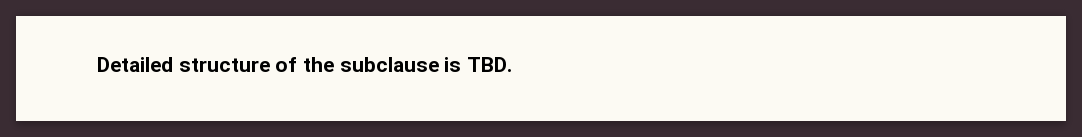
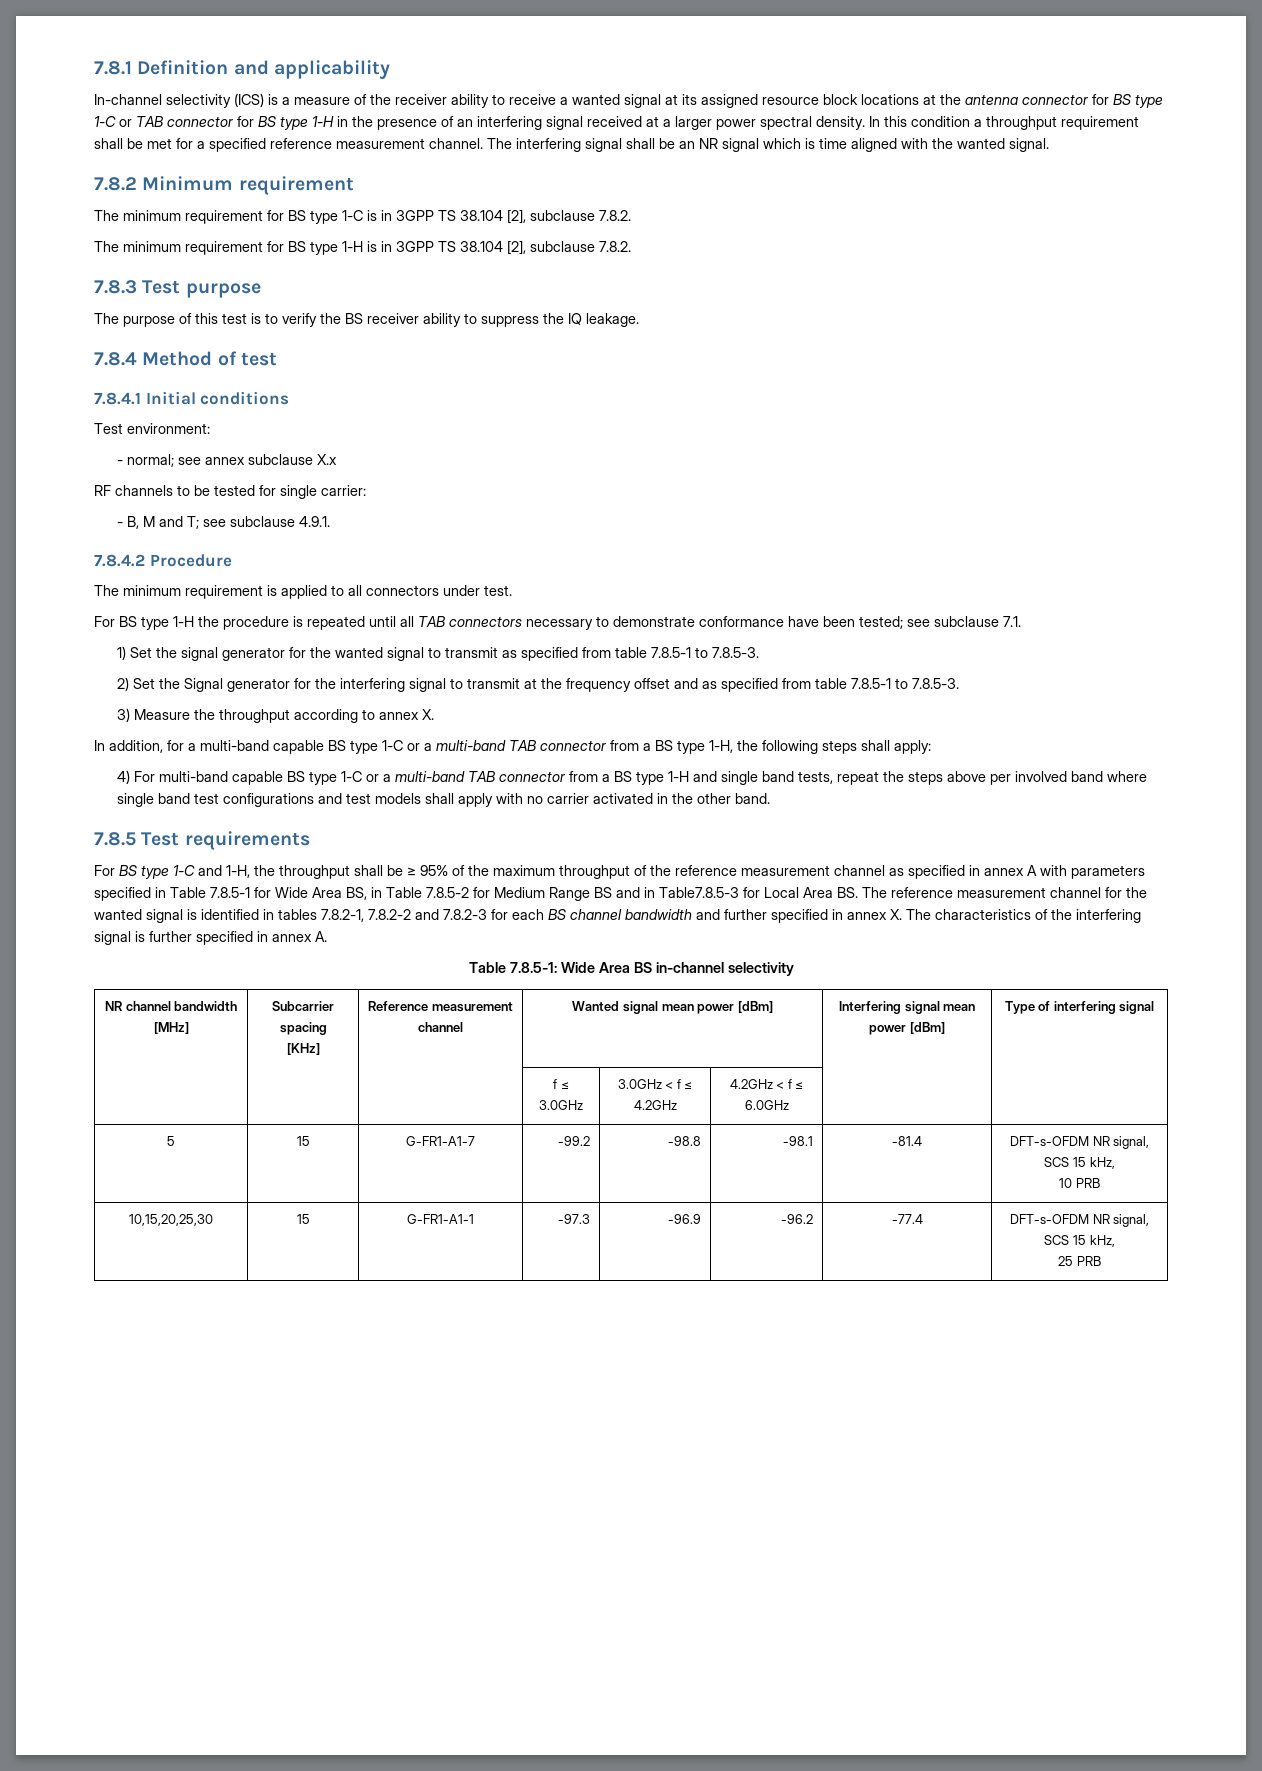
[97,57,513,72] Detailed structure of the subclause is TBD. -> [94,60,390,79] [94,93,1163,108] [94,116,1139,130] [94,138,1049,152] [94,176,354,195] [94,209,631,224] [94,240,631,255] [94,280,261,298] [94,313,639,327] [94,351,277,366] [94,391,290,405] [94,423,210,434] [116,454,337,467] [94,485,366,499] [116,516,330,529] [94,554,232,567] [94,585,512,599] [94,616,1021,630] [116,646,759,661] [116,677,959,692] [116,708,434,723] [94,740,931,754] [116,770,1147,785] [116,793,770,807] [94,831,310,850] [94,865,1145,879] [94,887,1147,901] [94,909,1141,923] [94,931,327,945] [468,962,794,976] [104,1001,238,1011] [153,1022,189,1034] [272,1001,334,1011] [279,1022,327,1035] [286,1043,320,1055] [368,1001,513,1012] [417,1022,463,1032] [572,1001,773,1014] [838,1001,976,1014] [869,1022,945,1035] [1004,1001,1155,1014] [553,1079,569,1089] [539,1100,583,1110] [617,1079,693,1089] [633,1100,677,1110] [729,1079,804,1089] [744,1100,789,1110] [167,1136,175,1146] [296,1136,310,1146] [405,1136,475,1146] [557,1136,590,1146] [667,1136,701,1146] [782,1136,813,1146] [892,1136,922,1146] [1009,1136,1150,1149] [1044,1157,1115,1169] [1059,1178,1100,1188] [129,1214,213,1226] [296,1214,310,1224] [406,1214,474,1224] [557,1214,590,1224] [667,1214,701,1224] [780,1214,813,1224] [891,1214,923,1224] [1009,1214,1150,1227] [1044,1235,1115,1247] [1058,1256,1101,1266] 7.8.1 Definition and applicability // In-channel selectivity (ICS) is a measure of the receiver ability to receive a wanted signal at its assigned resource block locations at the antenna connector for BS type 1-C or TAB connector for BS type 1-H in the presence of an interfering signal received at a larger power spectral density. In this condition a throughput requirement shall be met for a specified reference measurement channel. The interfering signal shall be an NR signal which is time aligned with the wanted signal. // 7.8.2 Minimum requirement // The minimum requirement for BS type 1-C is in 3GPP TS 38.104 [2], subclause 7.8.2. // The minimum requirement for BS type 1-H is in 3GPP TS 38.104 [2], subclause 7.8.2. // 7.8.3 Test purpose // The purpose of this test is to verify the BS receiver ability to suppress the IQ leakage. // 7.8.4 Method of test // 7.8.4.1 Initial conditions // Test environment: // - normal; see annex subclause X.x // RF channels to be tested for single carrier: // - B, M and T; see subclause 4.9.1. // 7.8.4.2 Procedure // The minimum requirement is applied to all connectors under test. // For BS type 1-H the procedure is repeated until all TAB connectors necessary to demonstrate conformance have been tested; see subclause 7.1. // 1) Set the signal generator for the wanted signal to transmit as specified from table 7.8.5-1 to 7.8.5-3. // 2) Set the Signal generator for the interfering signal to transmit at the frequency offset and as specified from table 7.8.5-1 to 7.8.5-3. // 3) Measure the throughput according to annex X. // In addition, for a multi-band capable BS type 1-C or a multi-band TAB connector from a BS type 1-H, the following steps shall apply: // 4) For multi-band capable BS type 1-C or a multi-band TAB connector from a BS type 1-H and single band tests, repeat the steps above per involved band where single band test configurations and test models shall apply with no carrier activated in the other band. // 7.8.5 Test requirements // For BS type 1-C and 1-H, the throughput shall be ≥ 95% of the maximum throughput of the reference measurement channel as specified in annex A with parameters specified in Table 7.8.5-1 for Wide Area BS, in Table 7.8.5-2 for Medium Range BS and in Table7.8.5-3 for Local Area BS. The reference measurement channel for the wanted signal is identified in tables 7.8.2-1, 7.8.2-2 and 7.8.2-3 for each BS channel bandwidth and further specified in annex X. The characteristics of the interfering signal is further specified in annex A. // Table 7.8.5-1: Wide Area BS in-channel selectivity // NR channel bandwidth [MHz] | Subcarrier spacing // [KHz] | Reference measurement channel | Wanted signal mean power [dBm] | Interfering signal mean power [dBm] | Type of interfering signal // | | | f ≤ 3.0GHz | 3.0GHz < f ≤ 4.2GHz | 4.2GHz < f ≤ 6.0GHz | | // 5 | 15 | G-FR1-A1-7 | -99.2 | -98.8 | -98.1 | -81.4 | DFT-s-OFDM NR signal, SCS 15 kHz, // 10 PRB // 10,15,20,25,30 | 15 | G-FR1-A1-1 | -97.3 | -96.9 | -96.2 | -77.4 | DFT-s-OFDM NR signal, SCS 15 kHz, // 25 PRB

